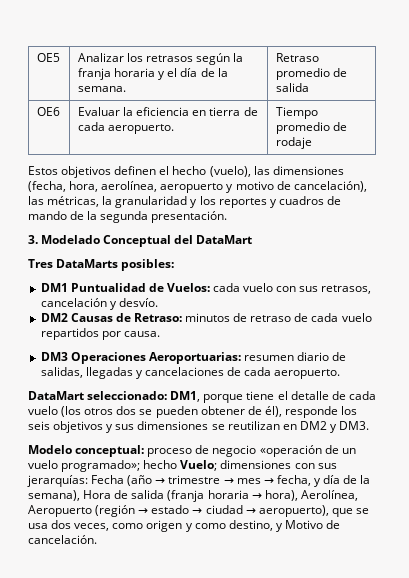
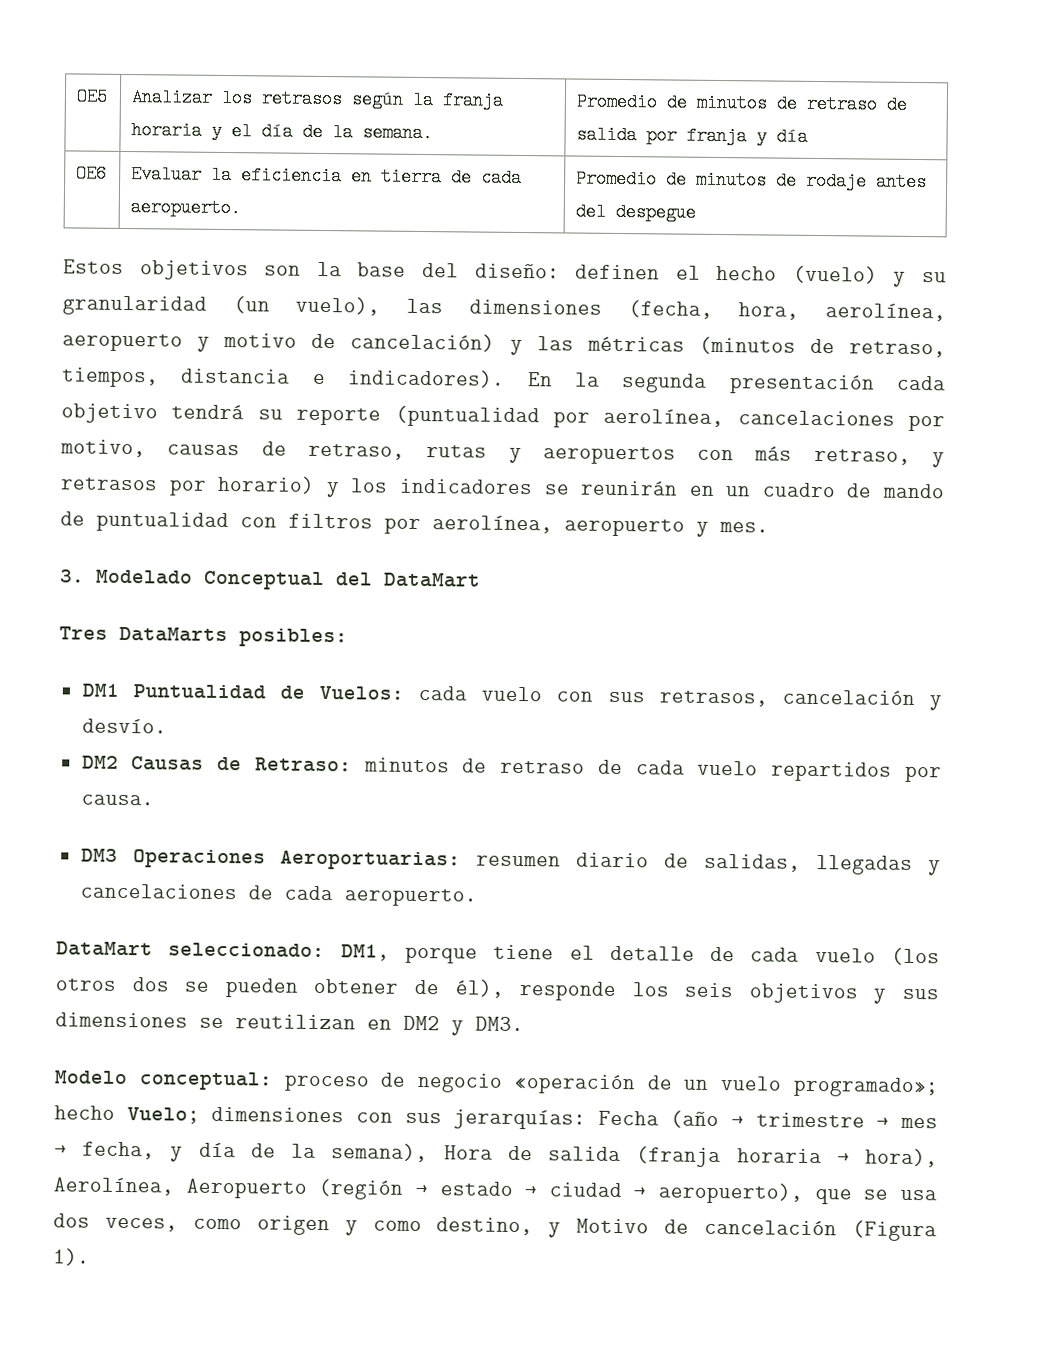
[275,53,319,62] [275,68,348,80] [275,83,309,92] Retraso promedio de salida -> [576,92,908,114] [576,125,809,146] Promedio de minutos de retraso de salida por franja y día
[275,107,318,119] [275,122,330,134] Tiempo promedio -> [576,169,768,190] Promedio de minutos
(312, 143) none -> [876,172,928,192] [575,202,697,222] antes del despegue
[114,166,251,177] definen el hecho (vuelo), -> [264,261,948,287] [62,295,381,316] son la base del diseño: definen el hecho (vuelo) y su granularidad (un vuelo),
[293,181,367,192] [28,196,341,208] [28,211,228,223] cancelación), las métricas, la granularidad y los reportes y cuadros de mando de la segunda presentación. -> [350,333,947,358] [62,367,946,395] [61,403,945,432] [60,439,945,468] [60,475,946,499] [60,511,769,537] cancelación) y las métricas (minutos de retraso, tiempos, distancia e indicadores). En la segunda presentación cada objetivo tendrá su reporte (puntualidad por aerolínea, cancelaciones por motivo, causas de retraso, rutas y aeropuertos con más retraso, y retrasos por horario) y los indicadores se reunirán en un cuadro de mando de puntualidad con filtros por aerolínea, aeropuerto y mes.
[28,535,97,544] cancelación. -> [704,1219,937,1242] [53,1248,90,1266] cancelación (Figura 1).

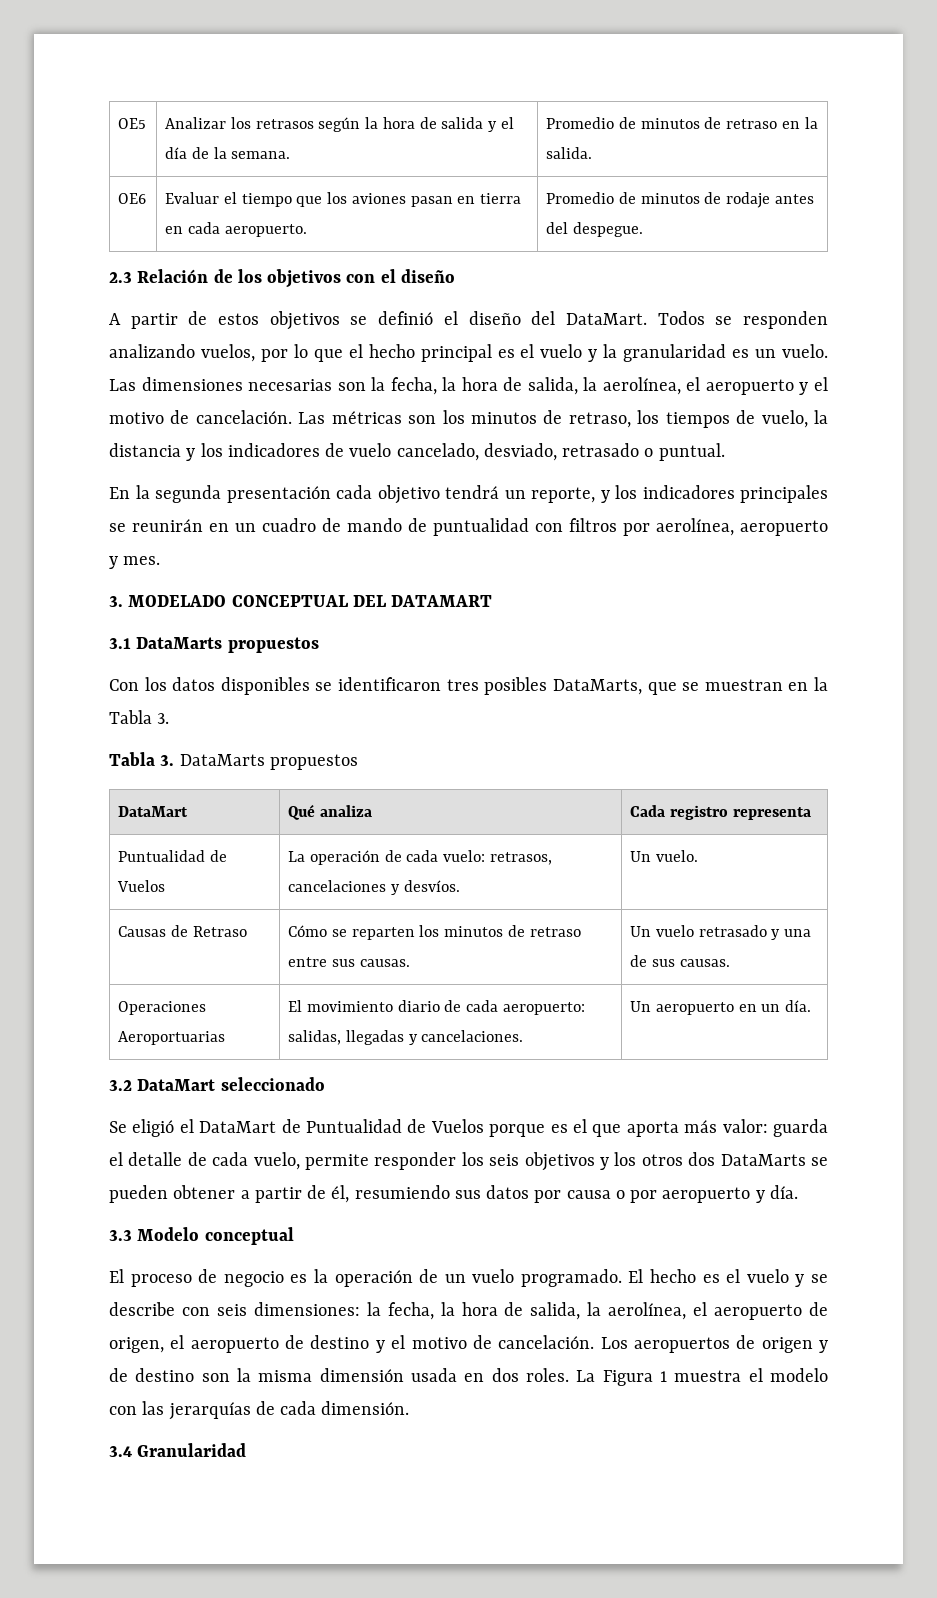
[442,91,505,110] [131,121,203,140] franja horaria -> [382,117,484,129] hora de salida
[886,95,908,114] [576,125,809,146] [76,164,108,183] [131,165,343,186] de salida por franja y día // OE6 | Evaluar la eficiencia -> [781,117,818,129] [546,147,593,159] [118,193,147,204] [165,192,453,207] en la salida. // OE6 | Evaluar el tiempo que los aviones pasan
[451,168,473,187] de -> [165,226,184,234] en
[615,202,697,222] [63,259,948,287] [62,295,946,322] [62,332,947,358] [62,367,506,388] despegue // Estos objetivos son la base del diseño: definen el hecho (vuelo) y su granularidad (un vuelo), las dimensiones (fecha, hora, aerolínea, aeropuerto y motivo de cancelación) y las métricas (minutos de retraso, tiempos, distancia e indicadores). -> [573,222,644,237] [109,269,455,288] [109,311,829,330] [109,344,828,362] [109,377,829,395] [109,410,829,428] [109,443,725,461] despegue. // 2.3 Relación de los objetivos con el diseño // A partir de estos objetivos se definió el diseño del DataMart. Todos se responden analizando vuelos, por lo que el hecho principal es el vuelo y la granularidad es un vuelo. Las dimensiones necesarias son la fecha, la hora de salida, la aerolínea, el aeropuerto y el motivo de cancelación. Las métricas son los minutos de retraso, los tiempos de vuelo, la distancia y los indicadores de vuelo cancelado, desviado, retrasado o puntual. //
[257,405,945,432] [60,439,945,468] [60,475,533,498] su reporte (puntualidad por aerolínea, cancelaciones por motivo, causas de retraso, rutas y aeropuertos con más retraso, y retrasos por horario) y los indicadores -> [504,485,828,503] un reporte, y los indicadores principales
[96,569,481,591] [59,626,348,648] [81,683,942,711] [81,718,167,734] [81,755,942,783] [80,794,154,806] [80,848,942,876] [79,883,477,907] [56,941,940,966] [55,977,940,1004] [55,1012,524,1036] [54,1070,940,1098] [54,1105,938,1130] [54,1141,939,1168] [53,1177,937,1205] [53,1213,937,1242] [53,1248,90,1266] Modelado Conceptual del DataMart // Tres DataMarts posibles: // DM1 Puntualidad de Vuelos: cada vuelo con sus retrasos, cancelación y desvío. // DM2 Causas de Retraso: minutos de retraso de cada vuelo repartidos por causa. // DM3 Operaciones Aeroportuarias: resumen diario de salidas, llegadas y cancelaciones de cada aeropuerto. // DataMart seleccionado: DM1, porque tiene el detalle de cada vuelo (los otros dos se pueden obtener de él), responde los seis objetivos y sus dimensiones se reutilizan en DM2 y DM3. // Modelo conceptual: proceso de negocio «operación de un vuelo programado»; hecho Vuelo; dimensiones con sus jerarquías: Fecha (año → trimestre → mes → fecha, y día de la semana), Hora de salida (franja horaria → hora), Aerolínea, Aeropuerto (región → estado → ciudad → aeropuerto), que se usa dos veces, como origen y como destino, y Motivo de cancelación (Figura 1). -> [128,595,493,607] [109,637,319,653] [109,677,829,695] [109,710,170,724] [109,752,358,770] [118,806,189,817] [288,804,373,820] [630,805,811,820] [118,850,228,862] [117,880,166,892] [288,850,552,865] [288,880,460,895] [630,850,699,862] [118,925,247,937] [288,925,581,940] [288,957,410,967] [630,925,812,940] [630,955,730,967] [118,1001,207,1015] [118,1031,226,1045] [288,1000,585,1015] [288,1030,524,1045] [630,1000,812,1015] [109,1077,325,1091] [109,1119,828,1137] [109,1152,828,1171] [109,1185,798,1203] [109,1227,294,1245] [109,1269,829,1287] [109,1302,829,1320] [109,1335,828,1353] [109,1368,828,1386] [109,1401,410,1420] [109,1443,247,1457] MODELADO CONCEPTUAL DEL DATAMART // 3.1 DataMarts propuestos // Con los datos disponibles se identificaron tres posibles DataMarts, que se muestran en la Tabla 3. // Tabla 3. DataMarts propuestos // DataMart | Qué analiza | Cada registro representa // Puntualidad de Vuelos | La operación de cada vuelo: retrasos, cancelaciones y desvíos. | Un vuelo. // Causas de Retraso | Cómo se reparten los minutos de retraso entre sus causas. | Un vuelo retrasado y una de sus causas. // Operaciones Aeroportuarias | El movimiento diario de cada aeropuerto: salidas, llegadas y cancelaciones. | Un aeropuerto en un día. // 3.2 DataMart seleccionado // Se eligió el DataMart de Puntualidad de Vuelos porque es el que aporta más valor: guarda el detalle de cada vuelo, permite responder los seis objetivos y los otros dos DataMarts se pueden obtener a partir de él, resumiendo sus datos por causa o por aeropuerto y día. // 3.3 Modelo conceptual // El proceso de negocio es la operación de un vuelo programado. El hecho es el vuelo y se describe con seis dimensiones: la fecha, la hora de salida, la aerolínea, el aeropuerto de origen, el aeropuerto de destino y el motivo de cancelación. Los aeropuertos de origen y de destino son la misma dimensión usada en dos roles. La Figura 1 muestra el modelo con las jerarquías de cada dimensión. // 3.4 Granularidad

